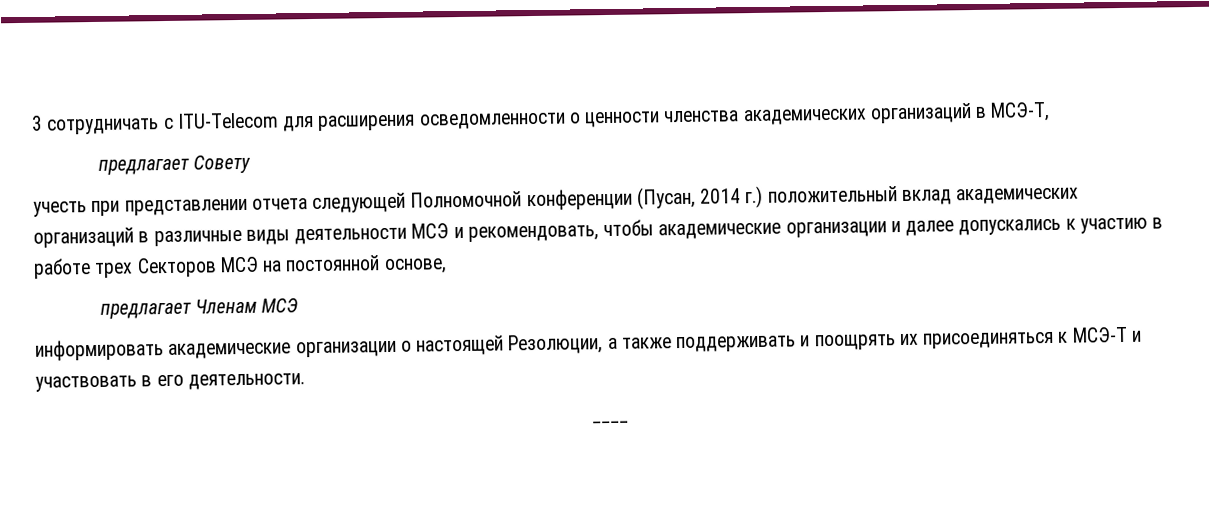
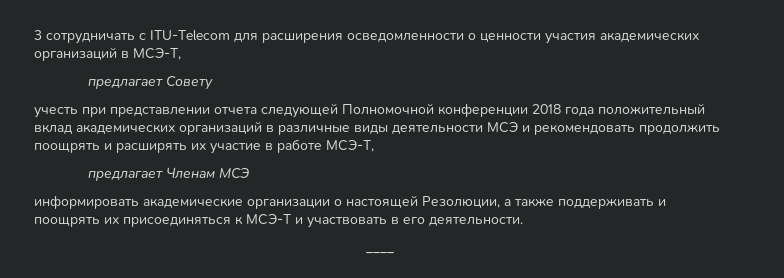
[663,110,740,123] членства -> [545,33,596,44] участия
[636,185,764,210] (Пусан, 2014 г.) -> [532,104,594,116] 2018 года
[467,217,1164,242] [33,255,447,279] рекомендовать, чтобы академические организации и далее допускались к участию в работе трех Секторов МСЭ на постоянной основе, -> [534,124,720,135] [34,139,374,154] рекомендовать продолжить поощрять и расширять их участие в работе МСЭ-Т,

